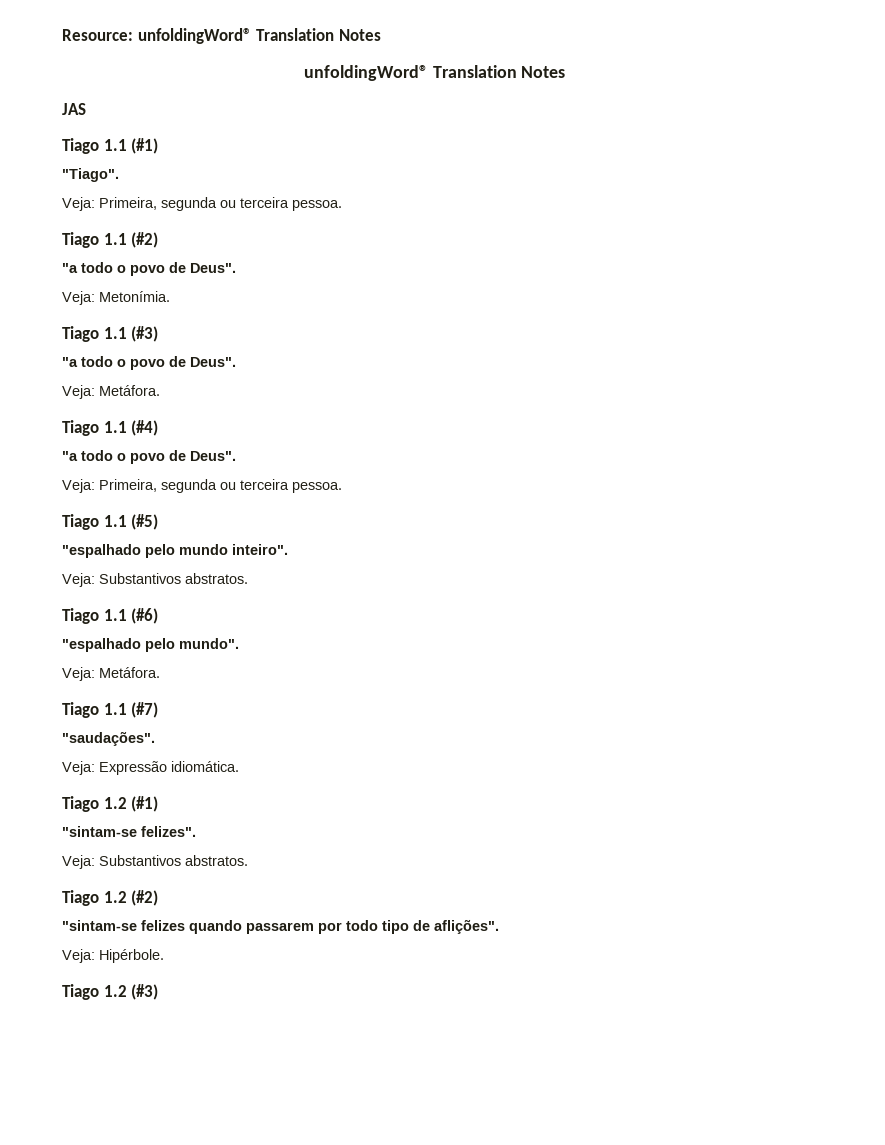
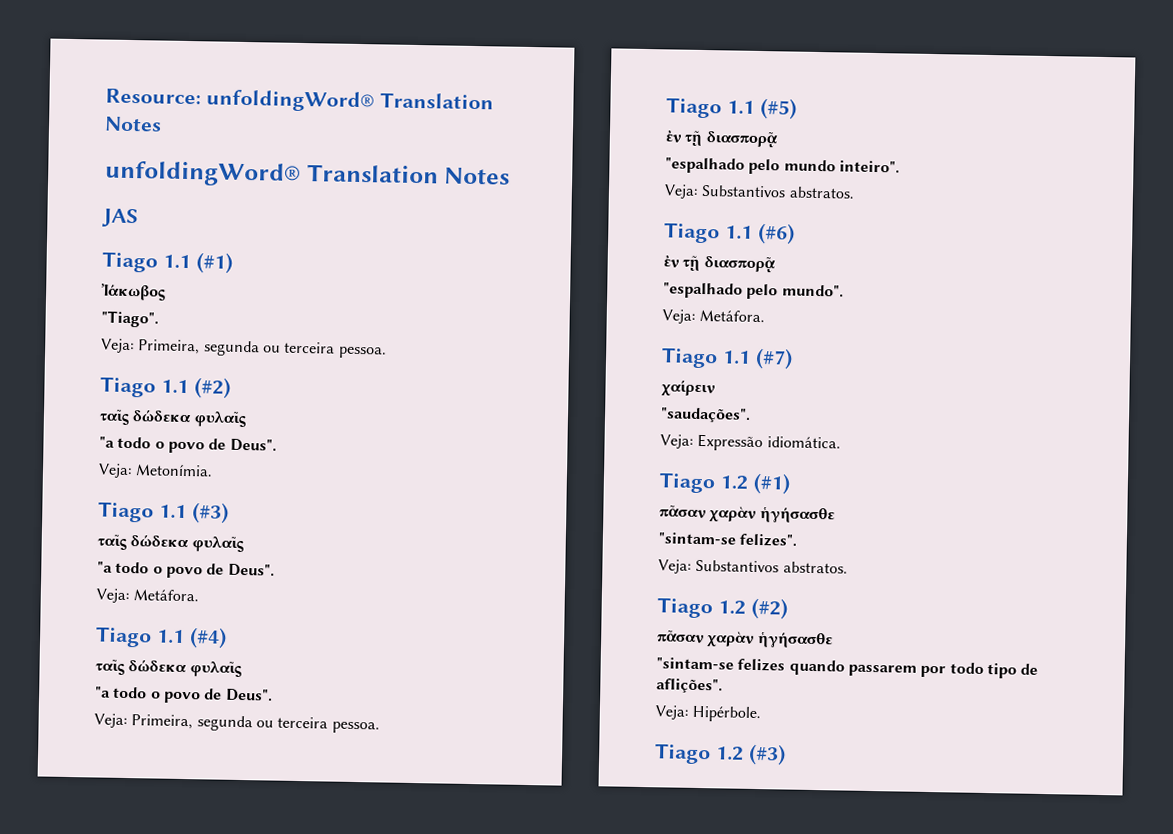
(159, 146) none -> [100,283,166,301] // Ἰάκωβος
(159, 240) none -> [99,409,247,428] // ταῖς δώδεκα φυλαῖς
(159, 334) none -> [97,534,244,553] // ταῖς δώδεκα φυλαῖς
(159, 428) none -> [95,659,242,678] // ταῖς δώδεκα φυλαῖς
(159, 522) none -> [665,130,778,148] // ἐν τῇ διασπορᾷ
(159, 616) none -> [663,255,776,273] // ἐν τῇ διασπορᾷ
(159, 710) none -> [661,379,715,398] // χαίρειν
(159, 804) none -> [659,505,835,524] // πᾶσαν χαρὰν ἡγήσασθε
(159, 898) none -> [657,630,833,649] // πᾶσαν χαρὰν ἡγήσασθε

